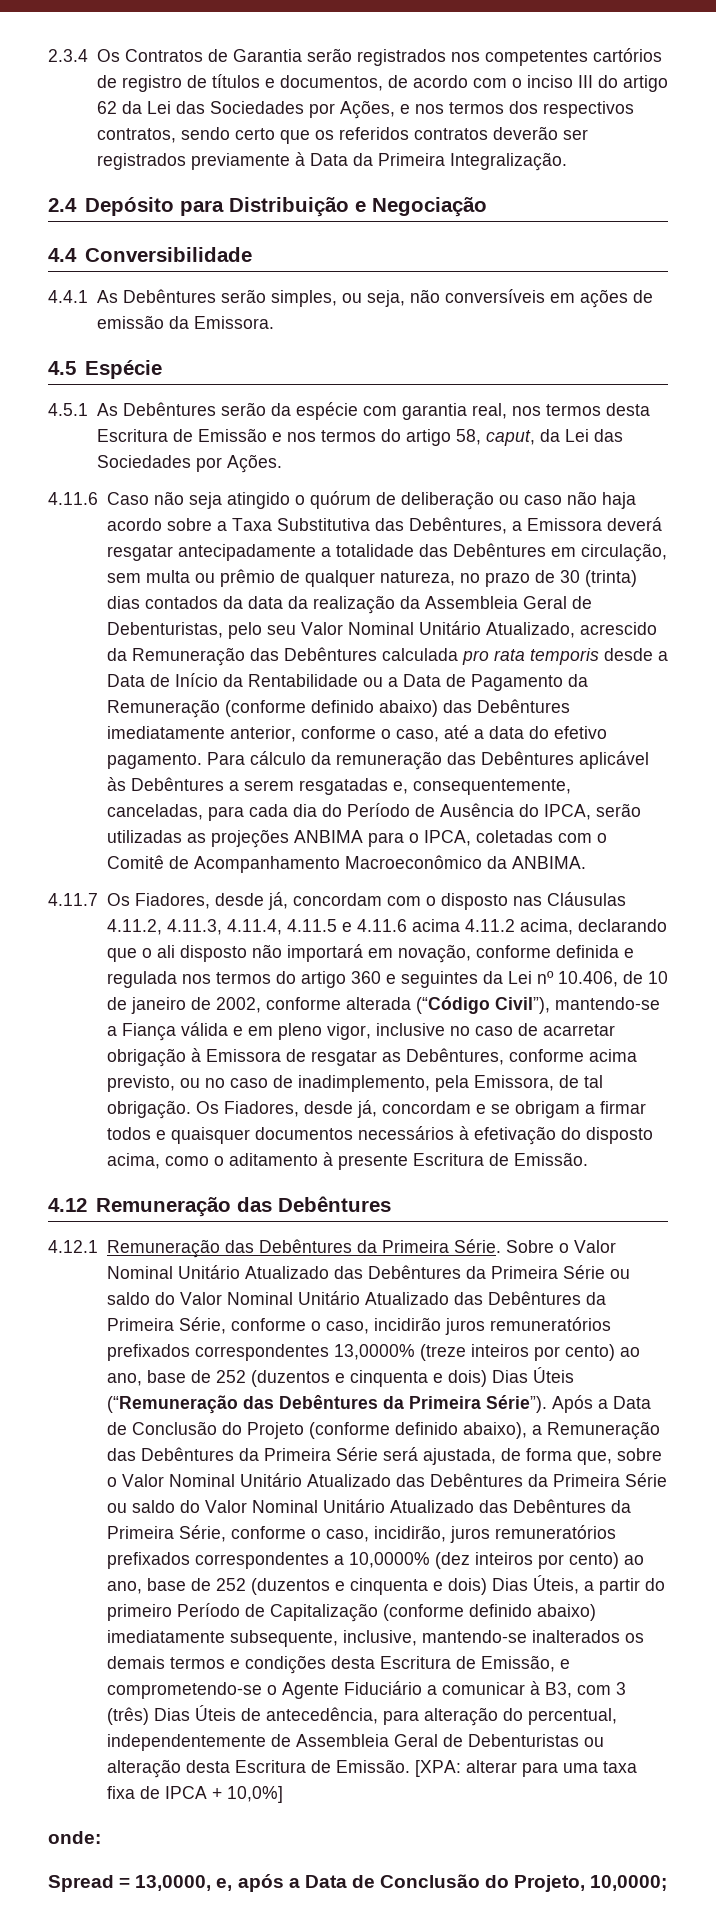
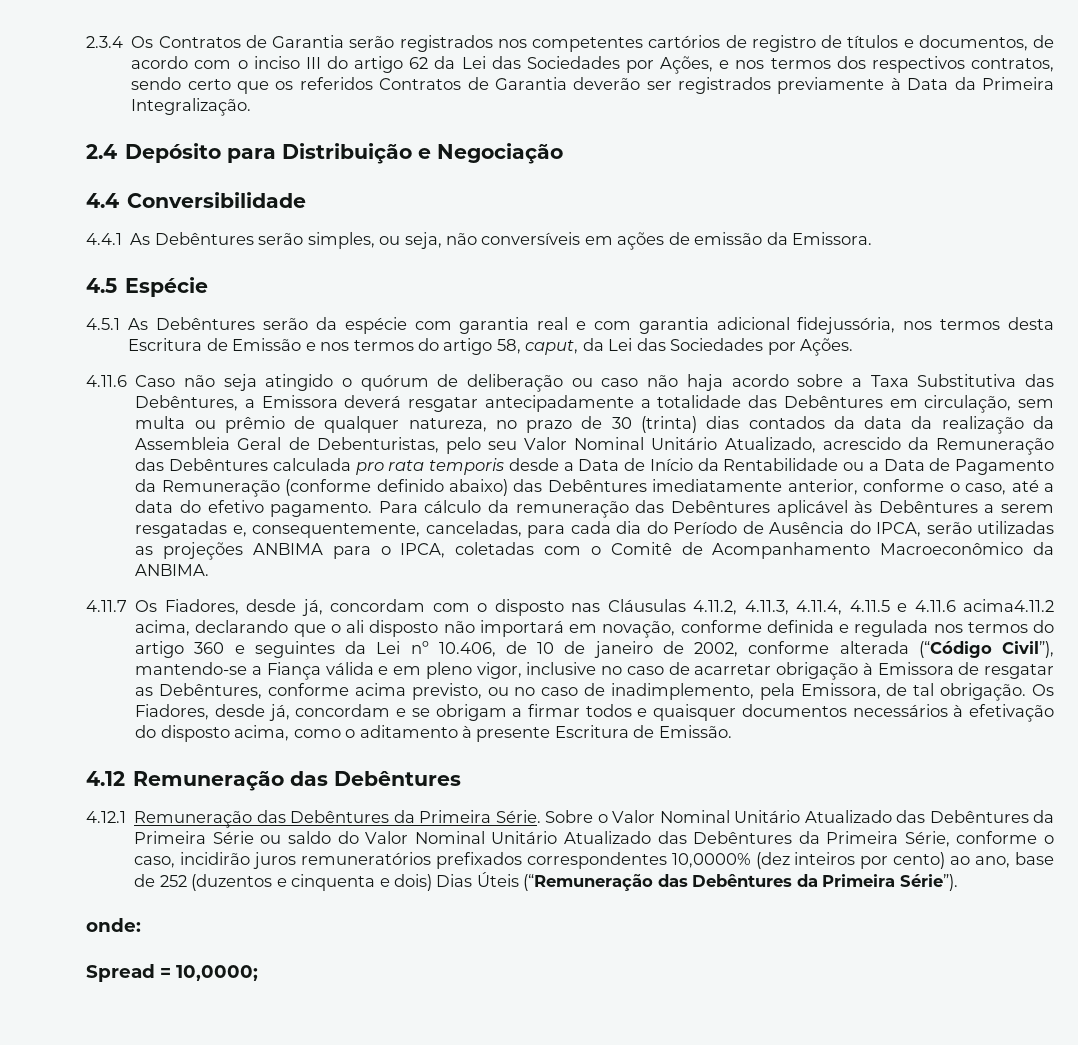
[413,128,488,140] contratos -> [379,77,567,90] Contratos de Garantia
[471,403,507,419] real, -> [537,317,896,334] real e com garantia adicional fidejussória,
[411,919,515,932] acima 4.11.2 -> [963,599,1054,612] acima4.11.2
[333,1344,466,1361] 13,0000% (treze -> [671,852,790,869] 10,0000% (dez
[551,1395,651,1413] [106,1421,660,1440] [106,1447,662,1465] [106,1473,667,1487] [106,1499,631,1513] [106,1525,616,1543] [106,1552,644,1569] [106,1575,665,1595] [106,1603,596,1622] [106,1630,644,1647] [106,1655,570,1674] [106,1681,626,1699] [106,1705,617,1726] [106,1734,604,1751] [106,1759,637,1778] [106,1786,283,1803] [48,1831,101,1844] [48,1874,586,1892] Após a Data de Conclusão do Projeto (conforme definido abaixo), a Remuneração das Debêntures da Primeira Série será ajustada, de forma que, sobre o Valor Nominal Unitário Atualizado das Debêntures da Primeira Série ou saldo do Valor Nominal Unitário Atualizado das Debêntures da Primeira Série, conforme o caso, incidirão, juros remuneratórios prefixados correspondentes a 10,0000% (dez inteiros por cento) ao ano, base de 252 (duzentos e cinquenta e dois) Dias Úteis, a partir do primeiro Período de Capitalização (conforme definido abaixo) imediatamente subsequente, inclusive, mantendo-se inalterados os demais termos e condições desta Escritura de Emissão, e comprometendo-se o Agente Fiduciário a comunicar à B3, com 3 (três) Dias Úteis de antecedência, para alteração do percentual, independentemente de Assembleia Geral de Debenturistas ou alteração desta Escritura de Emissão. [XPA: alterar para uma taxa fixa de IPCA + 10,0%] // onde: // Spread = 13,0000, e, após a Data de Conclusão do Projeto, -> [86,918,141,932] [86,964,171,982] // onde: // Spread =

